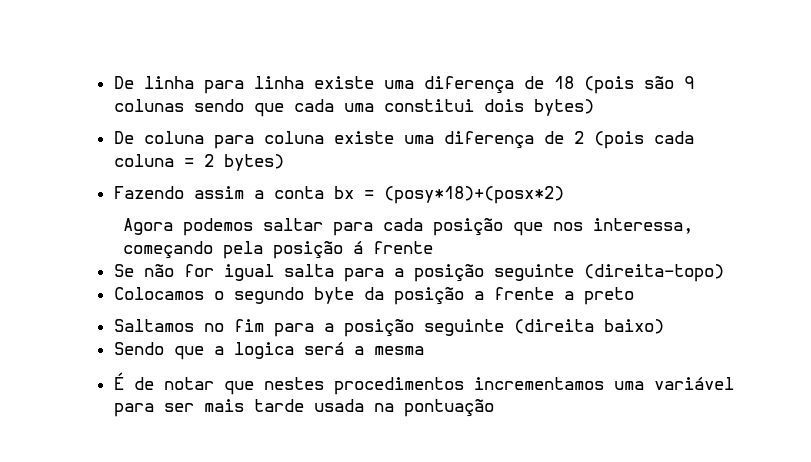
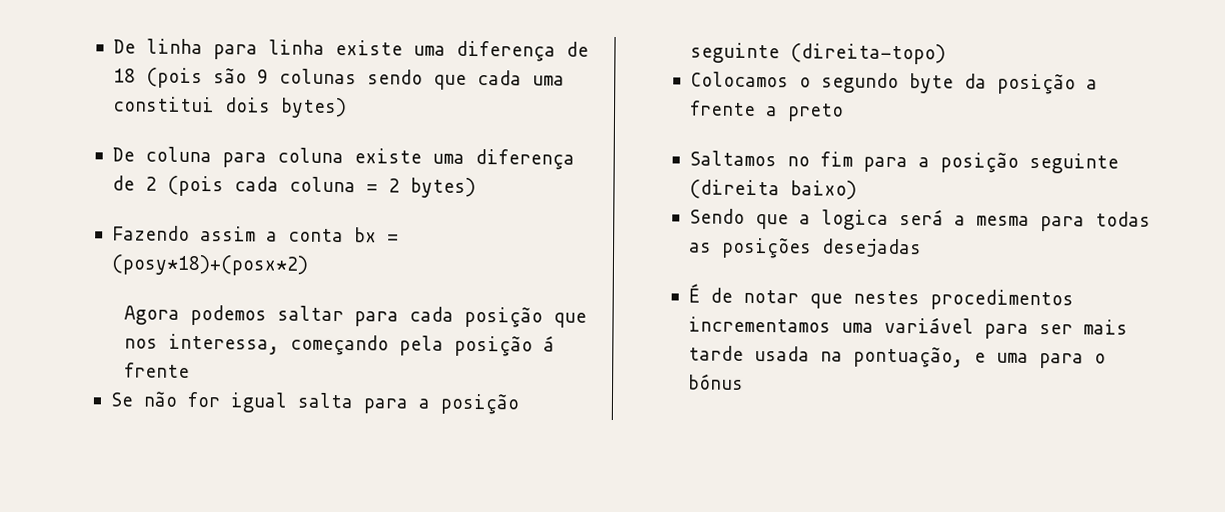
(424, 350) none -> [1040,211,1152,232] [689,237,923,259] para todas as posições desejadas
[403,399,494,417] pontuação -> [853,346,1107,369] [688,373,745,390] pontuação, e uma para o bónus

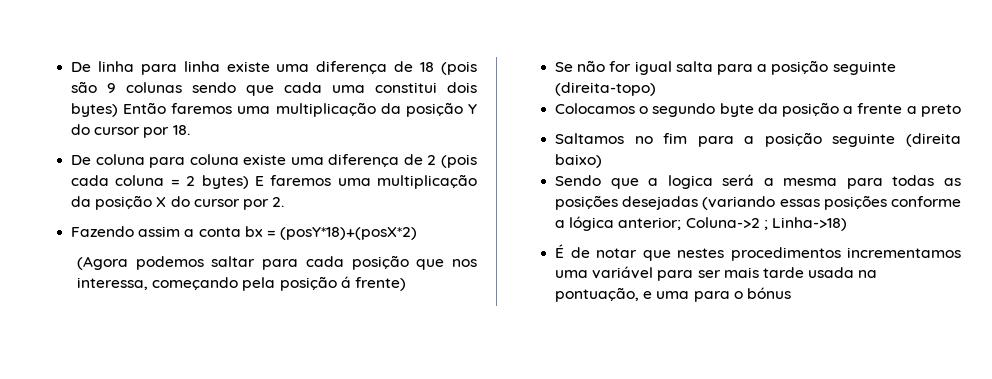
(348, 108) none -> [123,102,478,117] [71,124,190,138] Então faremos uma multiplicação da posição Y do cursor por 18.
(477, 188) none -> [254,174,477,189] [71,195,285,210] E faremos uma multiplicação da posição X do cursor por 2.
[111,254,309,276] [123,305,180,325] (posy*18)+(posx*2) // Agora -> [280,227,418,240] [77,256,129,270] (posY*18)+(posX*2) // (Agora
[123,362,190,378] frente -> [354,277,406,291] frente)
(923, 248) none -> [702,195,961,210] [555,216,847,231] (variando essas posições conforme a lógica anterior; Coluna->2 ; Linha->18)

